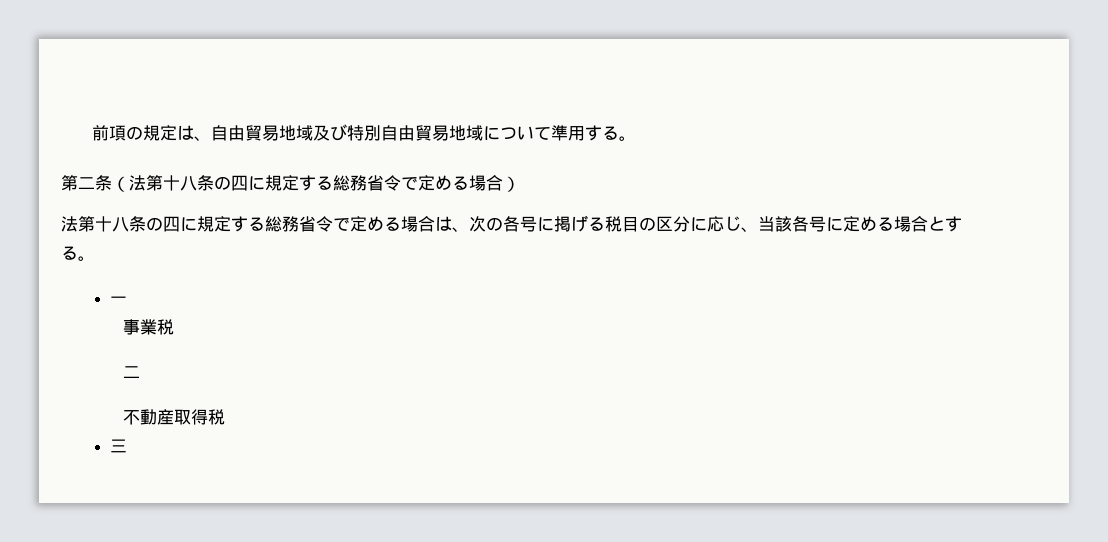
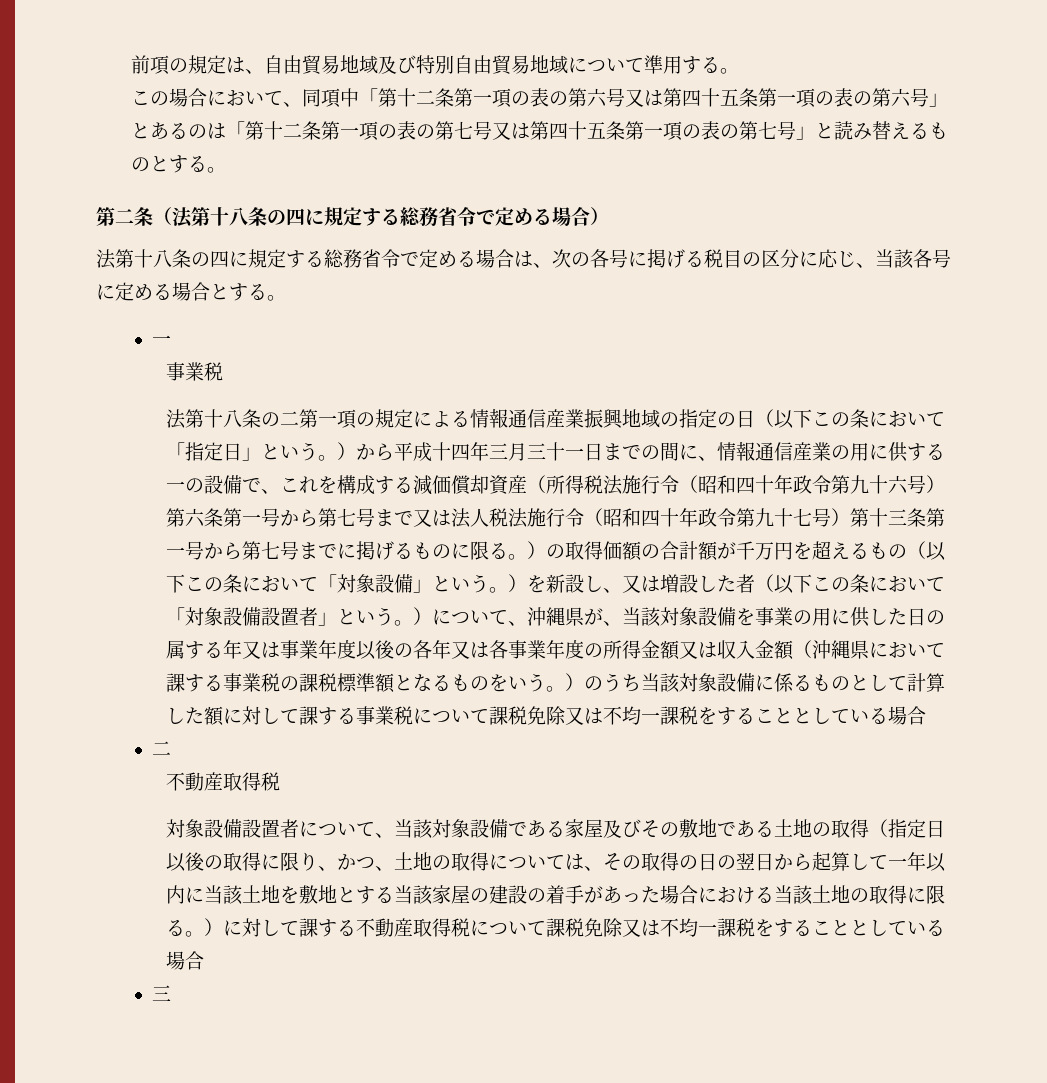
(636, 138) none -> [130,88,948,108] [130,121,948,141] [130,155,226,173] // この場合において、同項中「第十二条第一項の表の第六号又は第四十五条第一項の表の第六号」とあるのは「第十二条第一項の表の第七号又は第四十五条第一項の表の第七号」と読み替えるものとする。
[122,366,140,378] [122,409,225,425] 二 // 不動産取得税 -> [165,408,945,429] [165,441,945,462] [165,475,945,495] [165,508,945,528] [165,541,946,561] [165,574,945,594] [165,607,945,627] [165,640,945,660] [165,673,945,693] [165,706,926,726] [151,741,171,756] [165,772,280,791] [165,819,945,839] [165,852,946,872] [165,885,945,905] [165,918,945,937] [165,951,204,970] 法第十八条の二第一項の規定による情報通信産業振興地域の指定の日（以下この条において「指定日」という。）から平成十四年三月三十一日までの間に、情報通信産業の用に供する一の設備で、これを構成する減価償却資産（所得税法施行令（昭和四十年政令第九十六号）第六条第一号から第七号まで又は法人税法施行令（昭和四十年政令第九十七号）第十三条第一号から第七号までに掲げるものに限る。）の取得価額の合計額が千万円を超えるもの（以下この条において「対象設備」という。）を新設し、又は増設した者（以下この条において「対象設備設置者」という。）について、沖縄県が、当該対象設備を事業の用に供した日の属する年又は事業年度以後の各年又は各事業年度の所得金額又は収入金額（沖縄県において課する事業税の課税標準額となるものをいう。）のうち当該対象設備に係るものとして計算した額に対して課する事業税について課税免除又は不均一課税をすることとしている場合 // 二 // 不動産取得税 // 対象設備設置者について、当該対象設備である家屋及びその敷地である土地の取得（指定日以後の取得に限り、かつ、土地の取得については、その取得の日の翌日から起算して一年以内に当該土地を敷地とする当該家屋の建設の着手があった場合における当該土地の取得に限る。）に対して課する不動産取得税について課税免除又は不均一課税をすることとしている場合

